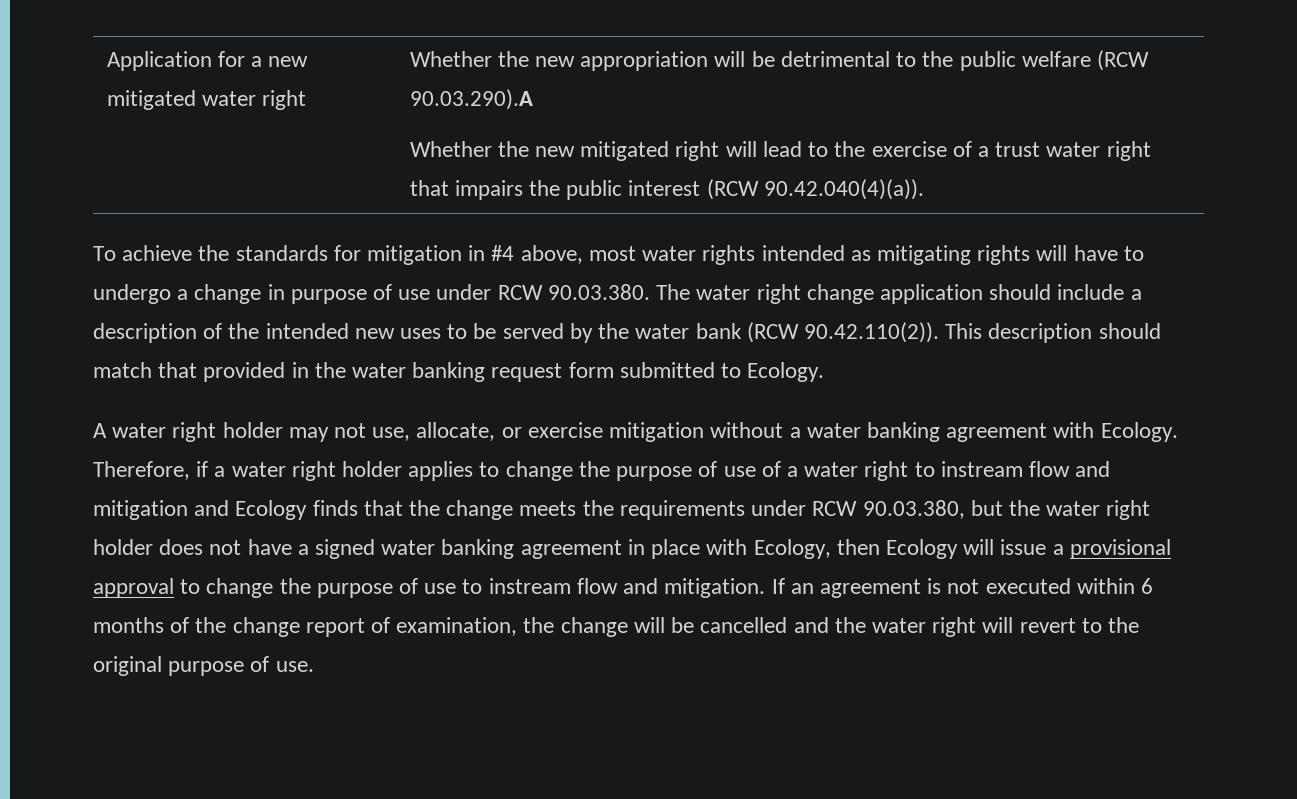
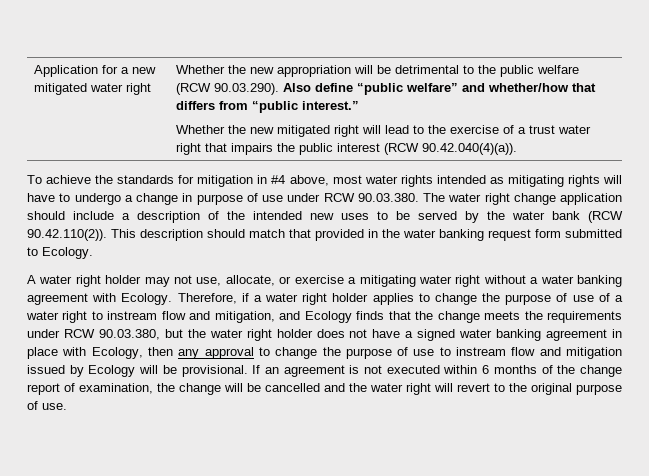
[409,89,533,110] 90.03.290).A -> [213,83,596,95] [175,101,359,113] 90.03.290). Also define “public welfare” and whether/how that differs from “public interest.”
[609,422,705,442] mitigation -> [348,275,481,287] a mitigating water right
[93,500,188,520] mitigation -> [214,311,275,323] mitigation,
[885,539,1171,559] Ecology will issue a provisional -> [178,349,200,359] any
[664,578,766,598] mitigation. -> [566,347,622,359] [27,365,248,377] mitigation issued by Ecology will be provisional.

